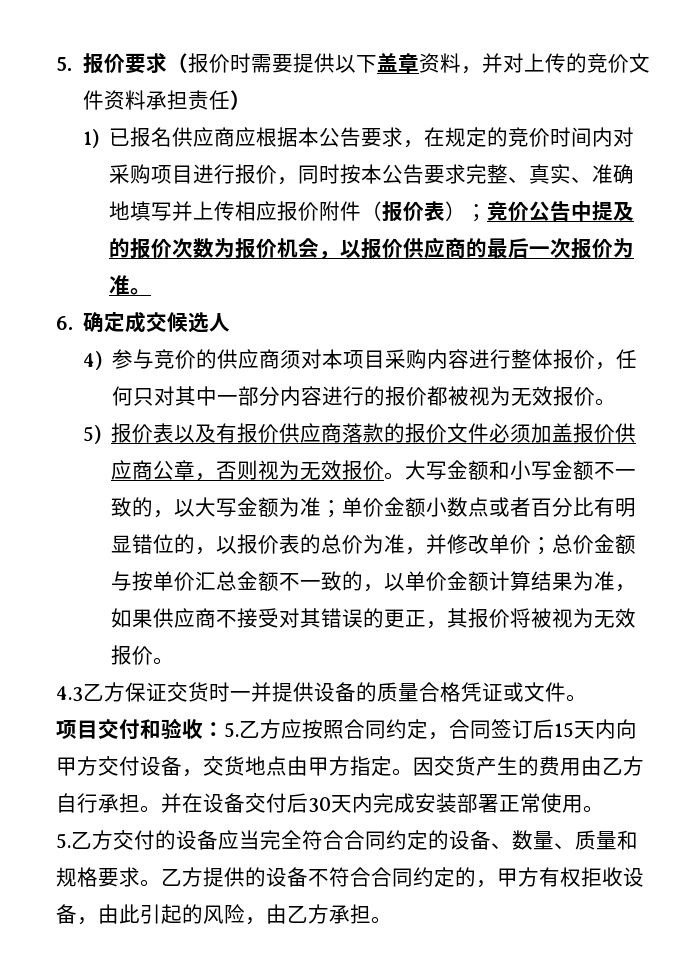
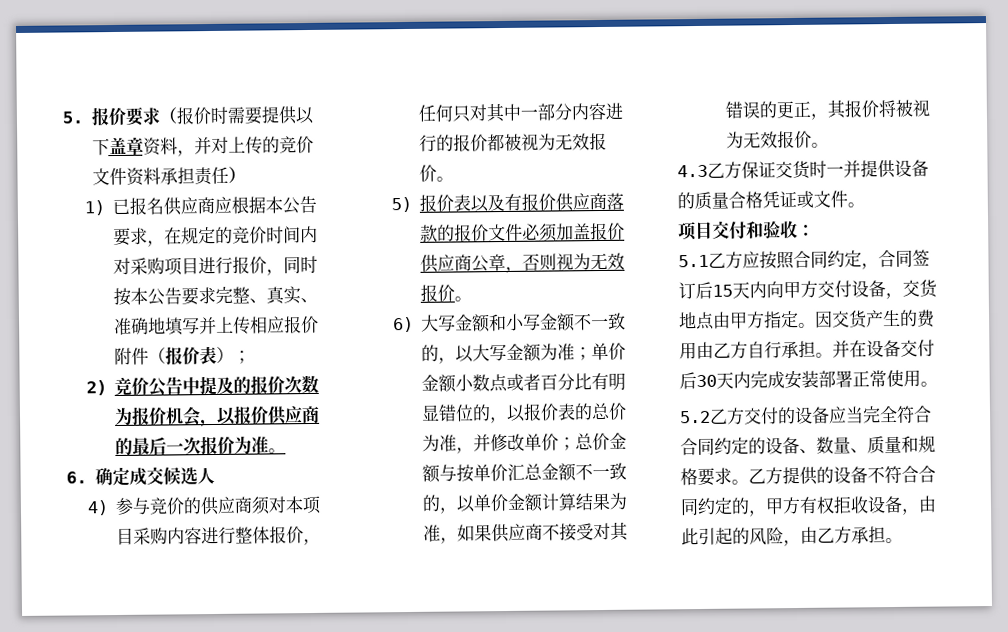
(488, 213) none -> [85,380,107,396] // 2)
(405, 476) none -> [392,316,414,333] // 6)
[224,722,239,738] 5. -> [678,254,709,268] // 5.1
[56,833,71,849] 5. -> [679,410,711,424] 5.2

